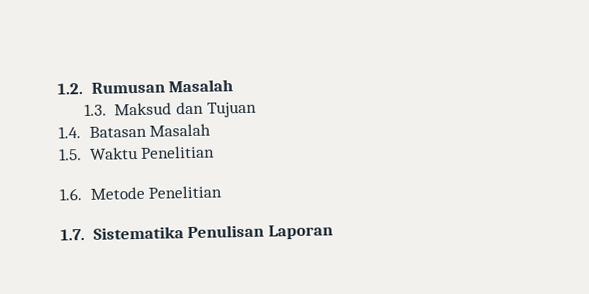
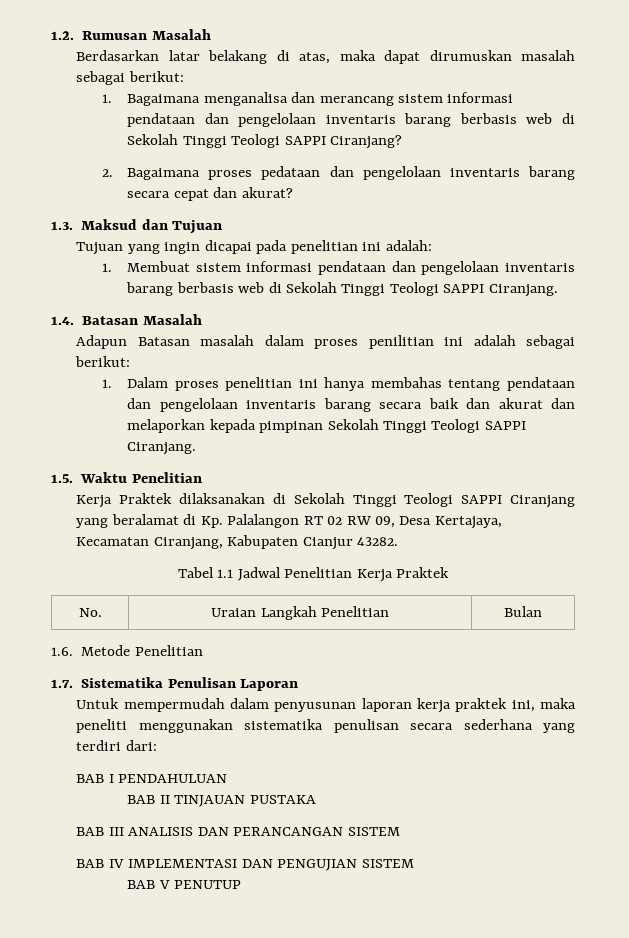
[83,101,257,118] [58,123,212,139] [58,145,216,161] 1.3. Maksud dan Tujuan // 1.4. Batasan Masalah // 1.5. Waktu Penelitian -> [76,50,575,64] [76,71,184,85] [101,92,514,106] [127,113,575,127] [127,134,402,149] [101,166,575,180] [127,187,293,201] [51,219,223,234] [76,240,432,255] [101,261,575,275] [126,282,558,297] [51,314,202,325] [76,335,575,349] [75,356,131,367] [101,377,575,391] [127,398,575,412] [127,419,526,433] [127,442,197,455] [51,472,202,483] [76,493,575,508] [76,514,502,529] [76,535,399,550] [177,567,450,582] [78,608,102,617] [211,606,389,620] [504,606,542,617] Berdasarkan latar belakang di atas, maka dapat dirumuskan masalah sebagai berikut: // 1. Bagaimana menganalisa dan merancang sistem informasi pendataan dan pengelolaan inventaris barang berbasis web di Sekolah Tinggi Teologi SAPPI Ciranjang? // 2. Bagaimana proses pedataan dan pengelolaan inventaris barang secara cepat dan akurat? // 1.3. Maksud dan Tujuan // Tujuan yang ingin dicapai pada penelitian ini adalah: // 1. Membuat sistem informasi pendataan dan pengelolaan inventaris barang berbasis web di Sekolah Tinggi Teologi SAPPI Ciranjang. // 1.4. Batasan Masalah // Adapun Batasan masalah dalam proses penilitian ini adalah sebagai berikut: // 1. Dalam proses penelitian ini hanya membahas tentang pendataan dan pengelolaan inventaris barang secara baik dan akurat dan melaporkan kepada pimpinan Sekolah Tinggi Teologi SAPPI Ciranjang. // 1.5. Waktu Penelitian // Kerja Praktek dilaksanakan di Sekolah Tinggi Teologi SAPPI Ciranjang yang beralamat di Kp. Palalangon RT 02 RW 09, Desa Kertajaya, Kecamatan Ciranjang, Kabupaten Cianjur 43282. // Tabel 1.1 Jadwal Penelitian Kerja Praktek // No. | Uraian Langkah Penelitian | Bulan
(333, 232) none -> [76,698,576,713] [76,719,575,733] [76,740,157,751] [76,774,228,783] [127,795,316,807] [76,827,400,836] [76,859,414,871] [127,880,242,889] // Untuk mempermudah dalam penyusunan laporan kerja praktek ini, maka peneliti menggunakan sistematika penulisan secara sederhana yang terdiri dari: // BAB I PENDAHULUAN // BAB II TINJAUAN PUSTAKA // BAB III ANALISIS DAN PERANCANGAN SISTEM // BAB IV IMPLEMENTASI DAN PENGUJIAN SISTEM // BAB V PENUTUP

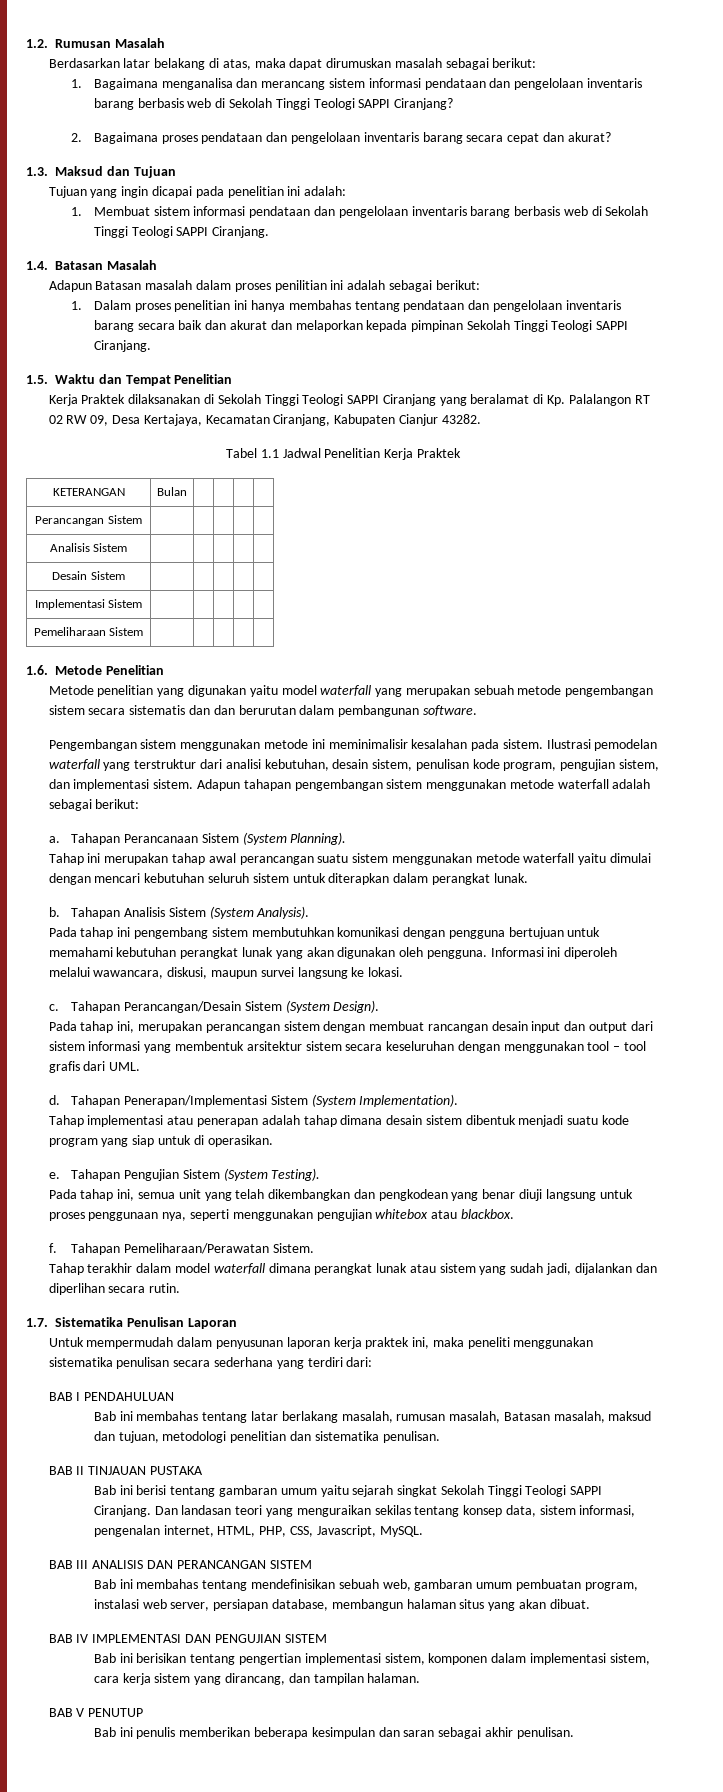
[261,166,321,180] pedataan -> [201,132,263,144] pendataan
(128, 477) none -> [98,374,171,386] dan Tempat
[78,608,102,617] [211,606,389,620] [504,606,542,617] [51,645,203,656] No. | Uraian Langkah Penelitian | Bulan // 1.6. Metode Penelitian -> [52,488,125,496] [157,487,187,496] [35,515,142,526] [49,543,128,552] [52,571,125,580] [34,599,143,610] [33,627,144,636] [26,665,164,675] [48,685,654,697] [48,705,477,717] [48,739,658,751] [48,759,659,771] [48,779,651,791] [48,799,140,811] [48,832,347,845] [48,853,651,865] [48,873,528,885] [48,906,310,919] [48,927,601,939] [48,947,618,959] [48,967,404,979] [48,1000,380,1013] [48,1021,653,1033] [48,1041,646,1053] [48,1061,141,1073] [48,1094,459,1107] [48,1115,629,1127] [48,1135,273,1147] [48,1168,321,1181] [48,1189,633,1201] [48,1209,514,1221] [48,1243,314,1255] [48,1263,657,1275] [48,1283,181,1295] KETERANGAN | Bulan | | | | // Perancangan Sistem | | | | | // Analisis Sistem | | | | | // Desain Sistem | | | | | // Implementasi Sistem | | | | | // Pemeliharaan Sistem | | | | | // 1.6. Metode Penelitian // Metode penelitian yang digunakan yaitu model waterfall yang merupakan sebuah metode pengembangan sistem secara sistematis dan dan berurutan dalam pembangunan software. // Pengembangan sistem menggunakan metode ini meminimalisir kesalahan pada sistem. Ilustrasi pemodelan waterfall yang terstruktur dari analisi kebutuhan, desain sistem, penulisan kode program, pengujian sistem, dan implementasi sistem. Adapun tahapan pengembangan sistem menggunakan metode waterfall adalah sebagai berikut: // a. Tahapan Perancanaan Sistem (System Planning). // Tahap ini merupakan tahap awal perancangan suatu sistem menggunakan metode waterfall yaitu dimulai dengan mencari kebutuhan seluruh sistem untuk diterapkan dalam perangkat lunak. // b. Tahapan Analisis Sistem (System Analysis). // Pada tahap ini pengembang sistem membutuhkan komunikasi dengan pengguna bertujuan untuk memahami kebutuhan perangkat lunak yang akan digunakan oleh pengguna. Informasi ini diperoleh melalui wawancara, diskusi, maupun survei langsung ke lokasi. // c. Tahapan Perancangan/Desain Sistem (System Design). // Pada tahap ini, merupakan perancangan sistem dengan membuat rancangan desain input dan output dari sistem informasi yang membentuk arsitektur sistem secara keseluruhan dengan menggunakan tool – tool grafis dari UML. // d. Tahapan Penerapan/Implementasi Sistem (System Implementation). // Tahap implementasi atau penerapan adalah tahap dimana desain sistem dibentuk menjadi suatu kode program yang siap untuk di operasikan. // e. Tahapan Pengujian Sistem (System Testing). // Pada tahap ini, semua unit yang telah dikembangkan dan pengkodean yang benar diuji langsung untuk proses penggunaan nya, seperti menggunakan pengujian whitebox atau blackbox. // f. Tahapan Pemeliharaan/Perawatan Sistem. // Tahap terakhir dalam model waterfall dimana perangkat lunak atau sistem yang sudah jadi, dijalankan dan diperlihan secara rutin.
[127,795,316,807] BAB II TINJAUAN PUSTAKA -> [93,1411,652,1423] [93,1431,440,1443] [48,1466,203,1475] [93,1485,603,1497] [93,1505,636,1517] [93,1525,423,1537] Bab ini membahas tentang latar berlakang masalah, rumusan masalah, Batasan masalah, maksud dan tujuan, metodologi penelitian dan sistematika penulisan. // BAB II TINJAUAN PUSTAKA // Bab ini berisi tentang gambaran umum yaitu sejarah singkat Sekolah Tinggi Teologi SAPPI Ciranjang. Dan landasan teori yang menguraikan sekilas tentang konsep data, sistem informasi, pengenalan internet, HTML, PHP, CSS, Javascript, MySQL.
(400, 831) none -> [93,1579,638,1591] [93,1599,590,1611] // Bab ini membahas tentang mendefinisikan sebuah web, gambaran umum pembuatan program, instalasi web server, persiapan database, membangun halaman situs yang akan dibuat.
[127,880,242,889] BAB V PENUTUP -> [93,1653,650,1665] [93,1673,421,1685] [48,1708,144,1717] [93,1727,574,1739] Bab ini berisikan tentang pengertian implementasi sistem, komponen dalam implementasi sistem, cara kerja sistem yang dirancang, dan tampilan halaman. // BAB V PENUTUP // Bab ini penulis memberikan beberapa kesimpulan dan saran sebagai akhir penulisan.

